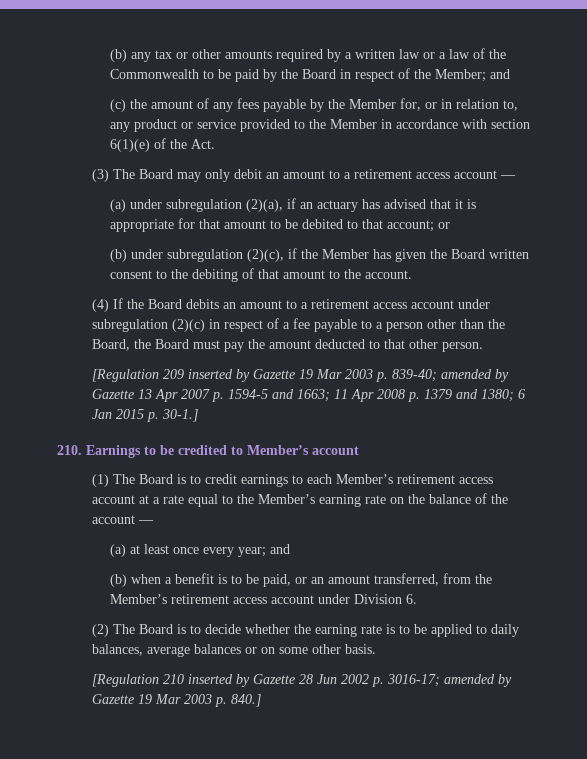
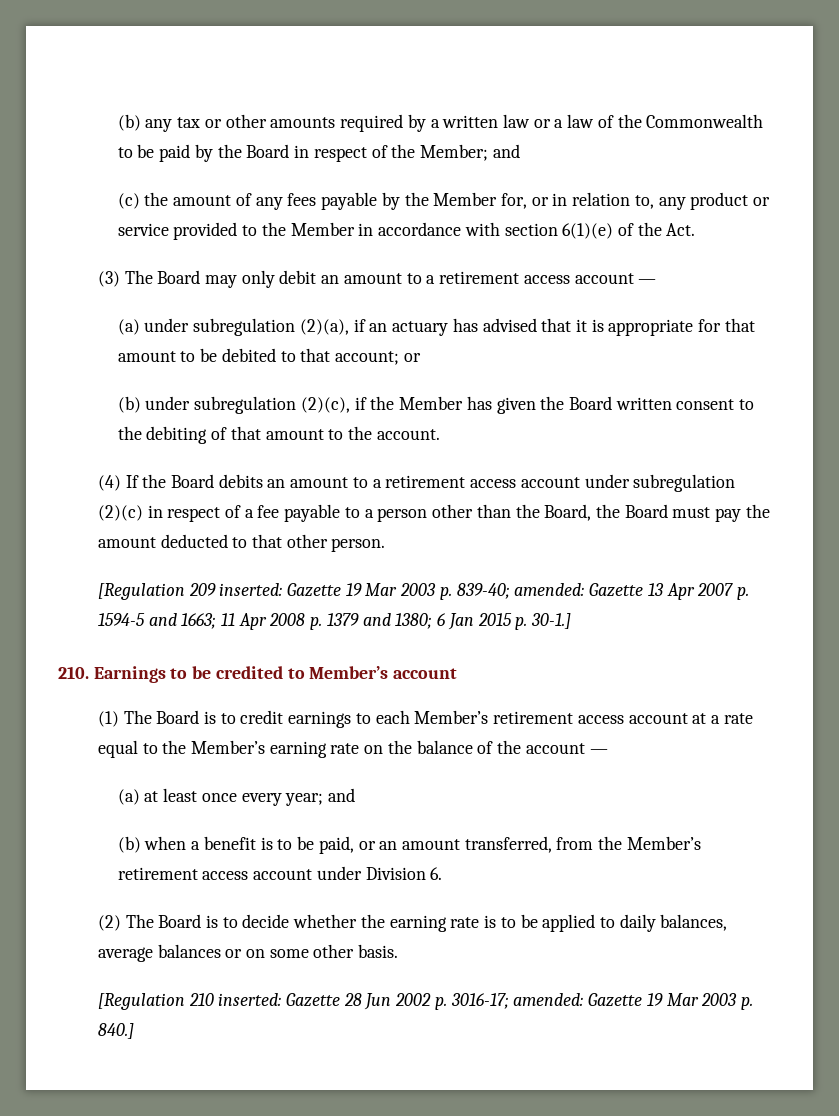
[188,369,251,382] inserted by -> [219,583,283,596] inserted:
[441,369,510,382] amended by -> [514,583,585,596] amended:
[188,674,251,687] inserted by -> [218,993,282,1006] inserted:
[444,674,513,687] amended by -> [513,993,584,1006] amended:

